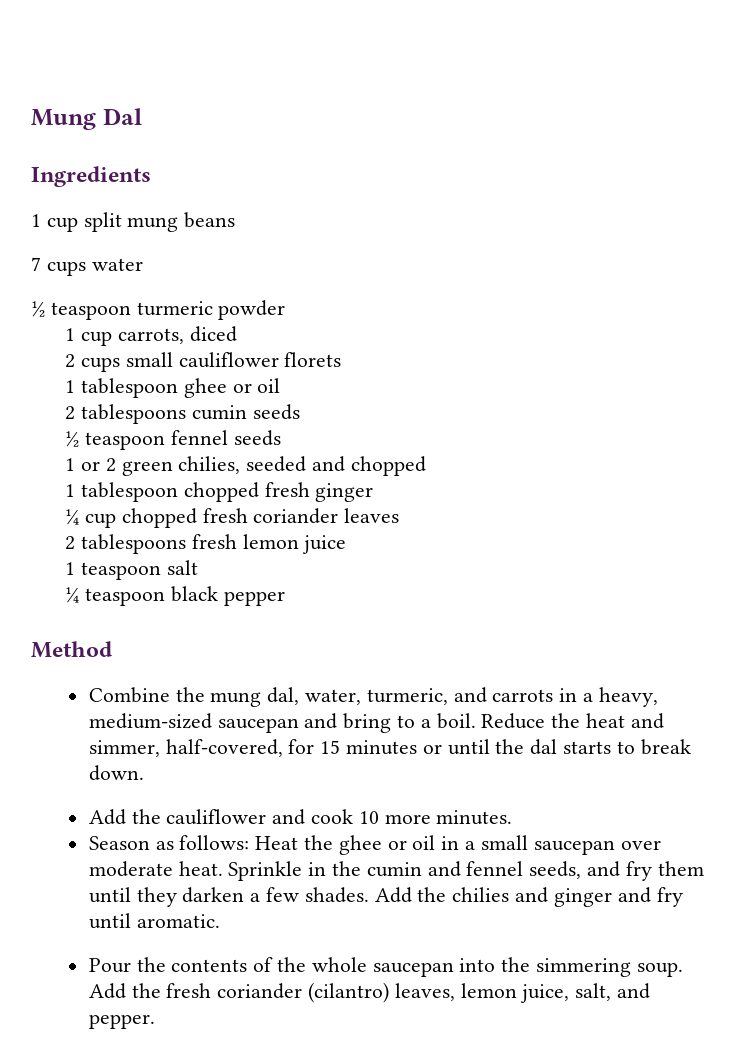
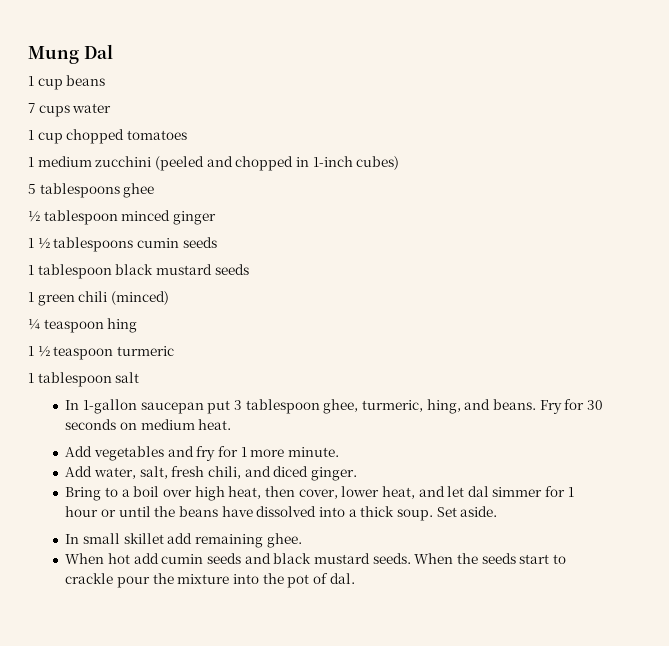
[31,166,151,187] [31,212,179,232] // Ingredients // 1 cup split mung -> [28,76,63,90] // 1 cup
[31,300,286,320] [65,326,237,346] [65,352,342,372] [65,378,281,398] [65,404,300,424] [65,430,281,450] [65,456,426,476] [65,482,374,502] [65,508,400,528] [65,534,347,554] [65,560,198,580] [65,586,285,606] [31,641,112,658] [88,687,658,707] [88,713,664,733] [88,739,691,757] [88,765,144,781] [88,809,513,825] [88,835,661,855] [88,861,704,881] [88,887,683,907] [88,913,220,929] [88,957,683,977] [88,982,651,1003] [88,1014,155,1029] ½ teaspoon turmeric powder // 1 cup carrots, diced // 2 cups small cauliflower florets // 1 tablespoon ghee or oil // 2 tablespoons cumin seeds // ½ teaspoon fennel seeds // 1 or 2 green chilies, seeded and chopped // 1 tablespoon chopped fresh ginger // ¼ cup chopped fresh coriander leaves // 2 tablespoons fresh lemon juice // 1 teaspoon salt // ¼ teaspoon black pepper // Method // Combine the mung dal, water, turmeric, and carrots in a heavy, medium-sized saucepan and bring to a boil. Reduce the heat and simmer, half-covered, for 15 minutes or until the dal starts to break down. // Add the cauliflower and cook 10 more minutes. // Season as follows: Heat the ghee or oil in a small saucepan over moderate heat. Sprinkle in the cumin and fennel seeds, and fry them until they darken a few shades. Add the chilies and ginger and fry until aromatic. // Pour the contents of the whole saucepan into the simmering soup. Add the fresh coriander (cilantro) leaves, lemon juice, salt, and pepper. -> [28,129,187,144] [28,156,400,171] [28,183,155,198] [28,210,216,225] [28,237,217,252] [28,264,249,279] [28,291,169,306] [28,318,138,333] [28,345,174,360] [28,372,140,387] [65,399,603,414] [65,419,232,430] [65,446,339,461] [65,466,357,481] [65,486,574,501] [65,506,498,521] [65,533,302,548] [65,553,566,564] [65,573,355,588] 1 cup chopped tomatoes // 1 medium zucchini (peeled and chopped in 1-inch cubes) // 5 tablespoons ghee // ½ tablespoon minced ginger // 1 ½ tablespoons cumin seeds // 1 tablespoon black mustard seeds // 1 green chili (minced) // ¼ teaspoon hing // 1 ½ teaspoon turmeric // 1 tablespoon salt // In 1-gallon saucepan put 3 tablespoon ghee, turmeric, hing, and beans. Fry for 30 seconds on medium heat. // Add vegetables and fry for 1 more minute. // Add water, salt, fresh chili, and diced ginger. // Bring to a boil over high heat, then cover, lower heat, and let dal simmer for 1 hour or until the beans have dissolved into a thick soup. Set aside. // In small skillet add remaining ghee. // When hot add cumin seeds and black mustard seeds. When the seeds start to crackle pour the mixture into the pot of dal.

